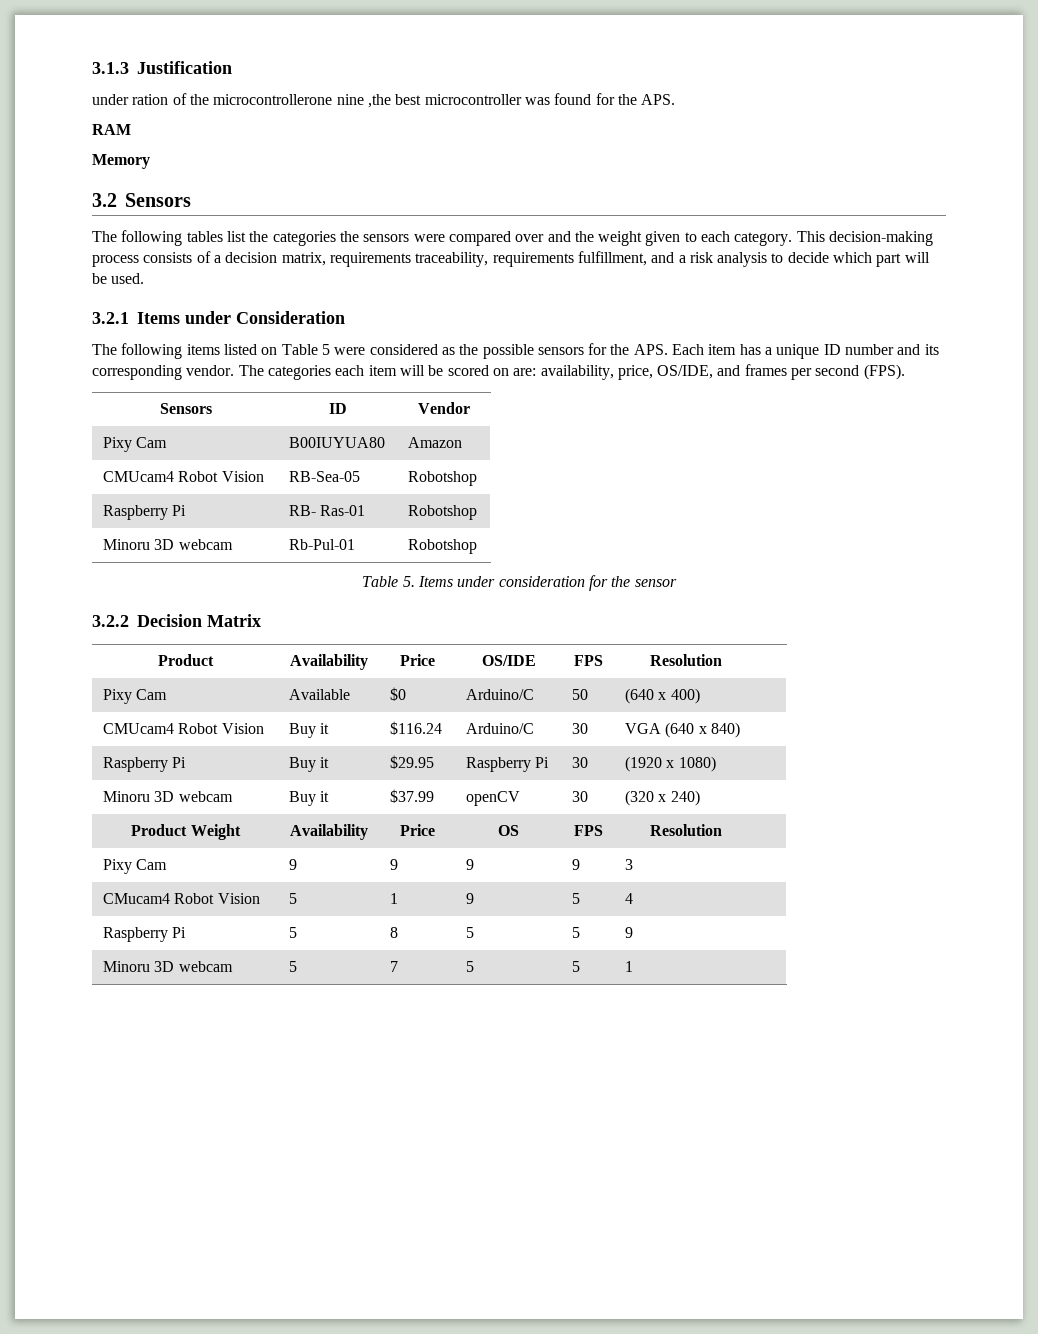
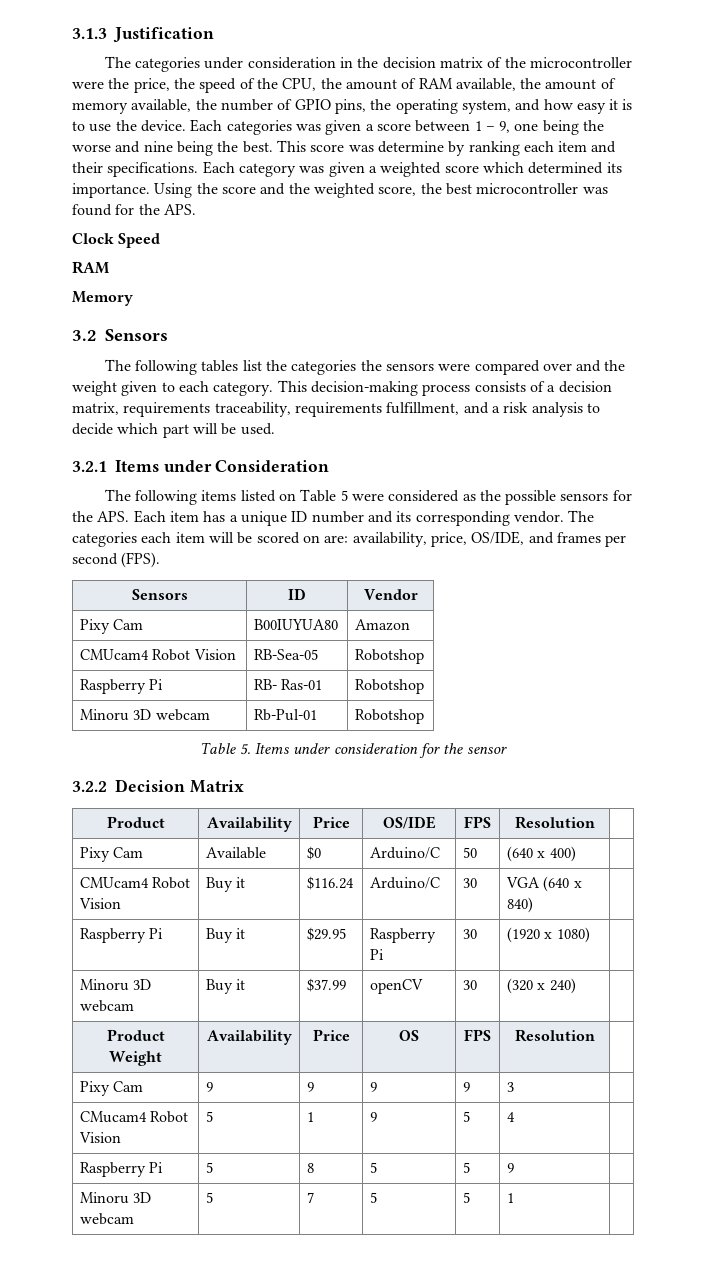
[92,93,391,108] under ration of the microcontrollerone nine ,the -> [104,56,632,72] [72,78,616,93] [72,99,633,114] [72,119,605,135] [72,140,617,156] [72,161,622,177] [72,183,442,198] The categories under consideration in the decision matrix of the microcontroller were the price, the speed of the CPU, the amount of RAM available, the amount of memory available, the number of GPIO pins, the operating system, and how easy it is to use the device. Each categories was given a score between 1 – 9, one being the worse and nine being the best. This score was determine by ranking each item and their specifications. Each category was given a weighted score which determined its importance. Using the score and the weighted score, the
(676, 99) none -> [72,233,161,248] // Clock Speed

